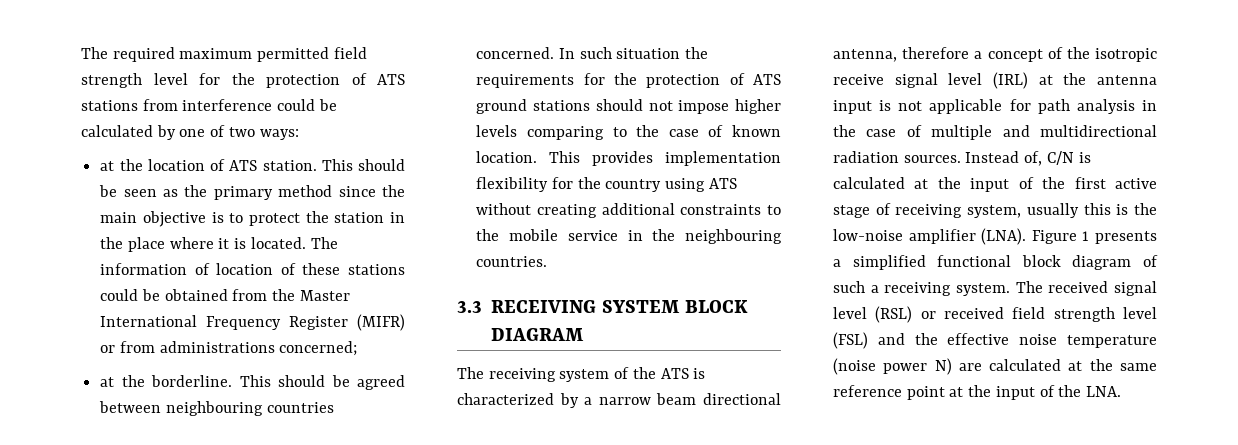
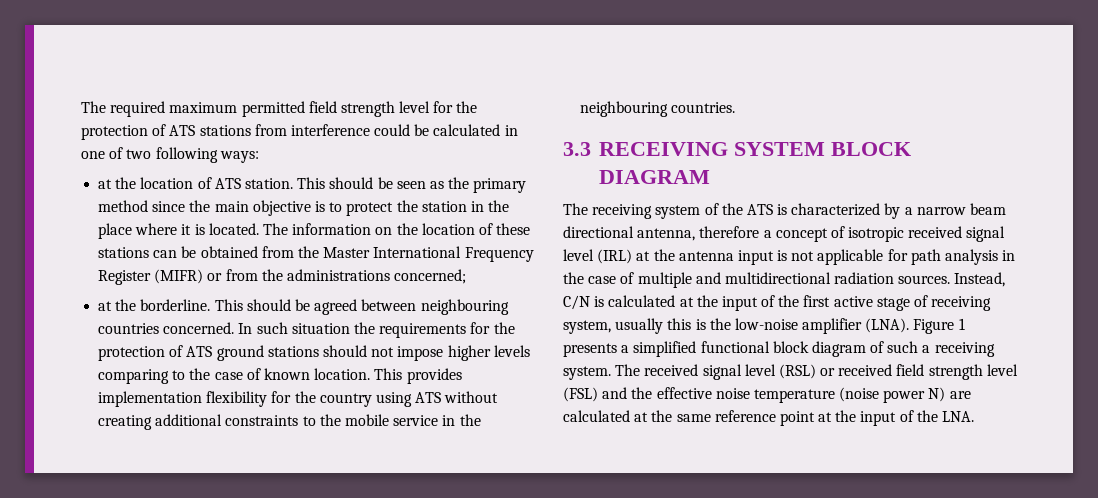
[156,125,176,140] by -> [504,125,518,136] in
(255, 132) none -> [155,147,218,163] following
[194,263,210,275] of -> [375,223,418,235] on the
[100,289,139,301] could -> [153,250,178,258] can
(155, 347) none -> [261,269,283,281] the
[1066,47,1157,62] [833,74,884,85] the isotropic receive -> [848,226,963,242] isotropic received
[965,151,1043,166] Instead of, -> [954,272,1006,287] Instead,

